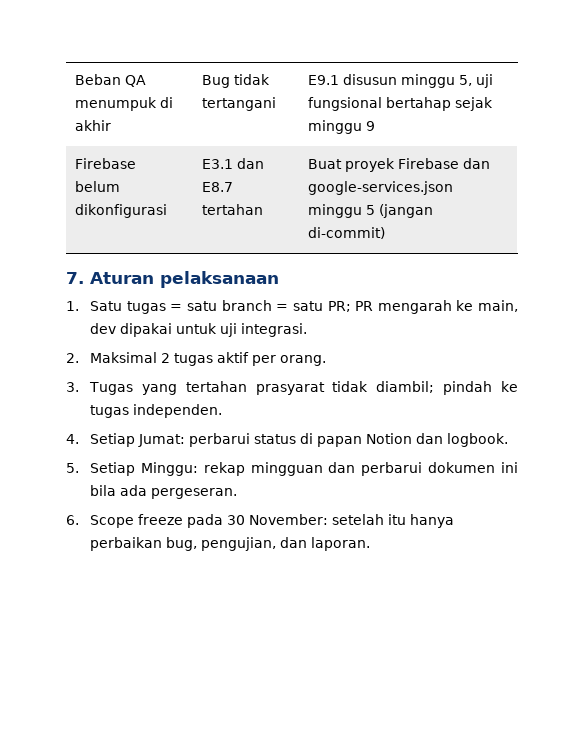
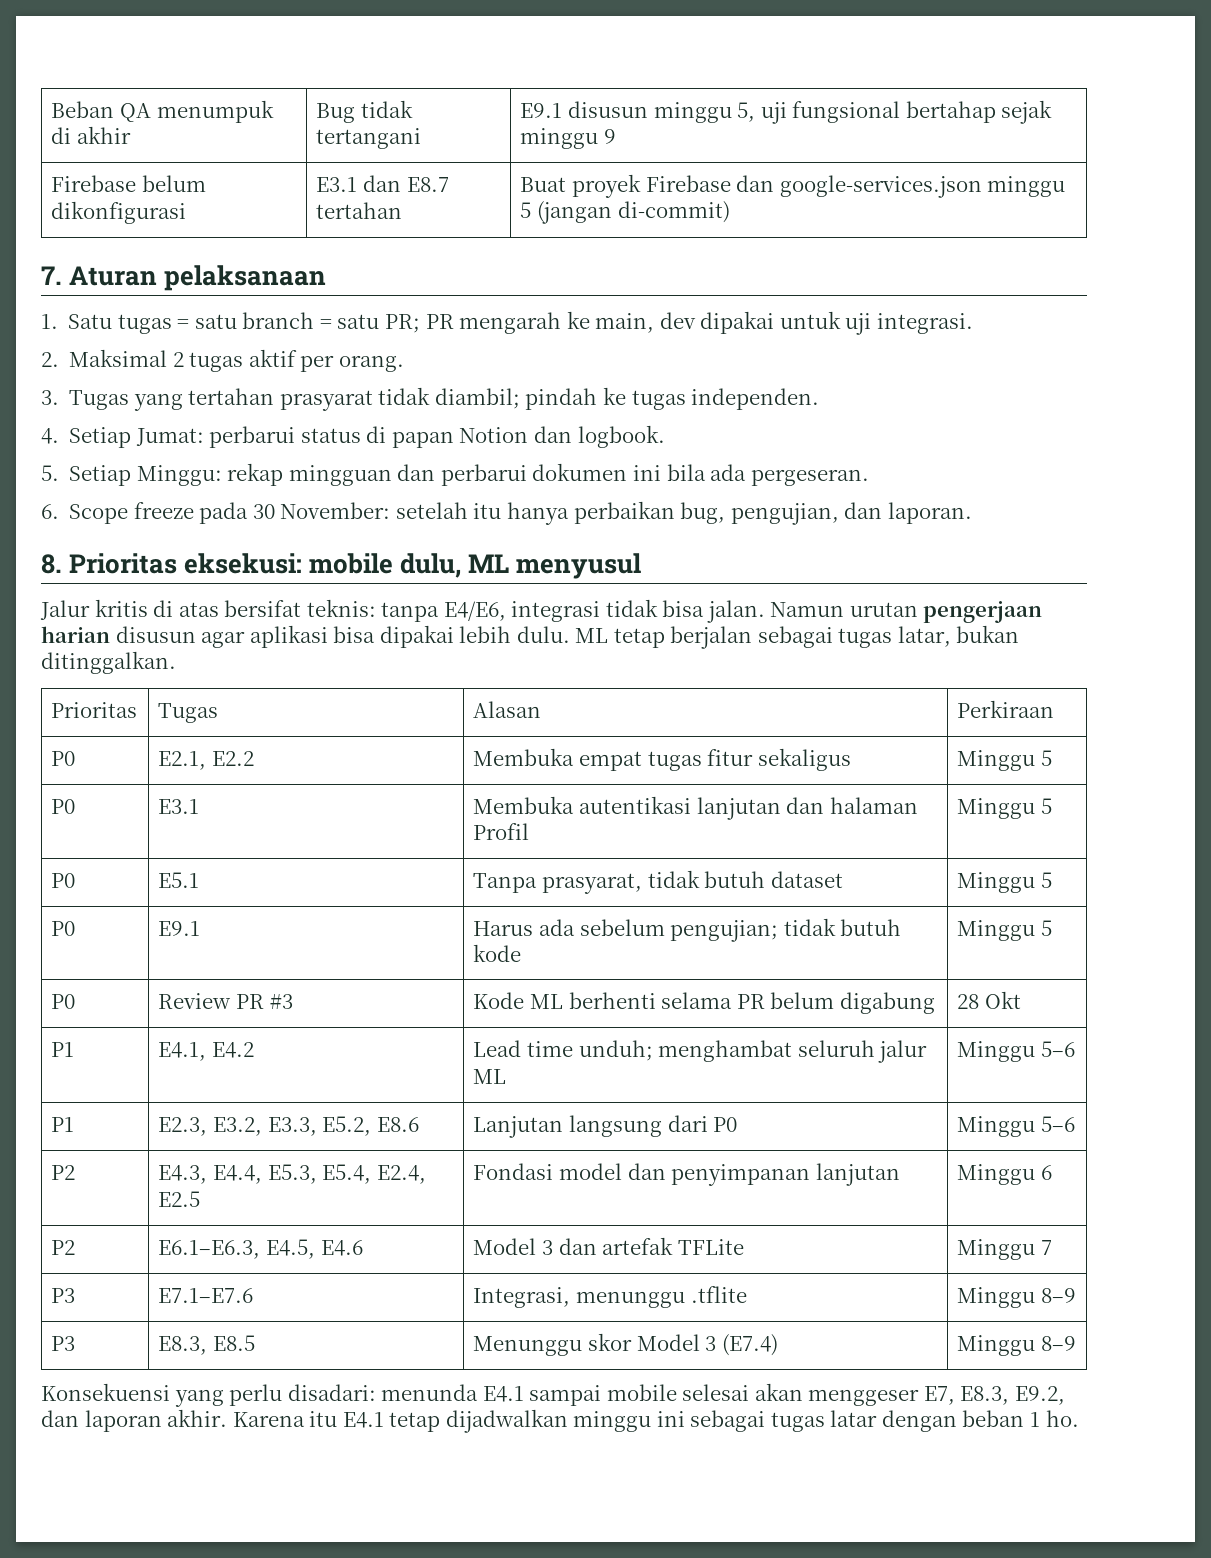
(371, 544) none -> [41,553,642,579] [40,599,1043,623] [41,625,1020,649] [41,651,176,674] [51,702,138,718] [158,703,219,723] [473,701,542,718] [957,700,1055,718] [51,751,76,766] [158,751,255,770] [473,748,851,771] [957,750,1053,771] [51,799,76,814] [158,799,200,814] [473,796,918,820] [473,823,530,840] [957,798,1053,819] [51,873,76,888] [158,872,200,888] [473,870,843,894] [957,872,1053,893] [51,921,76,936] [158,921,201,936] [473,918,902,942] [473,944,522,962] [957,920,1053,941] [51,994,76,1009] [158,993,293,1009] [473,992,935,1014] [957,991,1022,1009] [51,1042,75,1057] [158,1042,255,1061] [473,1040,928,1063] [473,1069,507,1084] [957,1041,1076,1062] [51,1117,75,1132] [158,1116,419,1136] [473,1115,738,1138] [957,1116,1076,1137] [51,1165,76,1180] [158,1164,426,1184] [158,1191,201,1207] [473,1163,900,1186] [957,1164,1053,1185] [51,1240,76,1255] [158,1239,363,1259] [473,1237,744,1255] [957,1239,1053,1260] [51,1288,76,1303] [158,1288,254,1303] [473,1286,747,1308] [957,1287,1077,1308] [51,1336,76,1351] [158,1335,256,1355] [473,1333,778,1356] [957,1335,1077,1356] [41,1383,1065,1407] [41,1409,1079,1433] // 8. Prioritas eksekusi: mobile dulu, ML menyusul // Jalur kritis di atas bersifat teknis: tanpa E4/E6, integrasi tidak bisa jalan. Namun urutan pengerjaan harian disusun agar aplikasi bisa dipakai lebih dulu. ML tetap berjalan sebagai tugas latar, bukan ditinggalkan. // Prioritas | Tugas | Alasan | Perkiraan // P0 | E2.1, E2.2 | Membuka empat tugas fitur sekaligus | Minggu 5 // P0 | E3.1 | Membuka autentikasi lanjutan dan halaman Profil | Minggu 5 // P0 | E5.1 | Tanpa prasyarat, tidak butuh dataset | Minggu 5 // P0 | E9.1 | Harus ada sebelum pengujian; tidak butuh kode | Minggu 5 // P0 | Review PR #3 | Kode ML berhenti selama PR belum digabung | 28 Okt // P1 | E4.1, E4.2 | Lead time unduh; menghambat seluruh jalur ML | Minggu 5–6 // P1 | E2.3, E3.2, E3.3, E5.2, E8.6 | Lanjutan langsung dari P0 | Minggu 5–6 // P2 | E4.3, E4.4, E5.3, E5.4, E2.4, E2.5 | Fondasi model dan penyimpanan lanjutan | Minggu 6 // P2 | E6.1–E6.3, E4.5, E4.6 | Model 3 dan artefak TFLite | Minggu 7 // P3 | E7.1–E7.6 | Integrasi, menunggu .tflite | Minggu 8–9 // P3 | E8.3, E8.5 | Menunggu skor Model 3 (E7.4) | Minggu 8–9 // Konsekuensi yang perlu disadari: menunda E4.1 sampai mobile selesai akan menggeser E7, E8.3, E9.2, dan laporan akhir. Karena itu E4.1 tetap dijadwalkan minggu ini sebagai tugas latar dengan beban 1 ho.

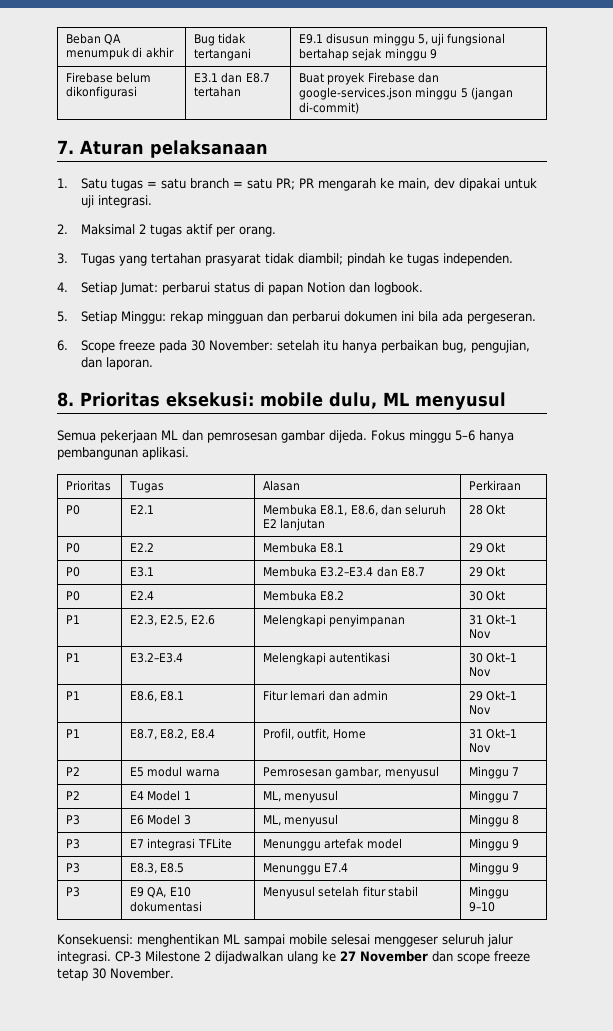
[40,599,1043,623] [41,625,1020,649] [41,651,176,674] Jalur kritis di atas bersifat teknis: tanpa E4/E6, integrasi tidak bisa jalan. Namun urutan pengerjaan harian disusun agar aplikasi bisa dipakai lebih dulu. ML tetap berjalan sebagai tugas latar, bukan ditinggalkan. -> [57,430,514,443] [57,447,189,460] Semua pekerjaan ML dan pemrosesan gambar dijeda. Fokus minggu 5–6 hanya pembangunan aplikasi.
[158,751,255,770] [473,748,851,771] [957,750,1053,771] [51,799,76,814] [158,799,200,814] [473,796,918,820] [473,823,530,840] [957,798,1053,819] [51,873,76,888] [158,872,200,888] [473,870,843,894] [957,872,1053,893] [51,921,76,936] [158,921,201,936] [473,918,902,942] [473,944,522,962] [957,920,1053,941] [51,994,76,1009] [158,993,293,1009] [473,992,935,1014] [957,991,1022,1009] [51,1042,75,1057] [158,1042,255,1061] [473,1040,928,1063] [473,1069,507,1084] [957,1041,1076,1062] [51,1117,75,1132] [158,1116,419,1136] [473,1115,738,1138] [957,1116,1076,1137] [51,1165,76,1180] [158,1164,426,1184] [158,1191,201,1207] [473,1163,900,1186] [957,1164,1053,1185] [51,1240,76,1255] [158,1239,363,1259] [473,1237,744,1255] [957,1239,1053,1260] [51,1288,76,1303] [158,1288,254,1303] [473,1286,747,1308] [957,1287,1077,1308] [51,1336,76,1351] [158,1335,256,1355] [473,1333,778,1356] [957,1335,1077,1356] [41,1383,1065,1407] [41,1409,1079,1433] E2.1, E2.2 | Membuka empat tugas fitur sekaligus | Minggu 5 // P0 | E3.1 | Membuka autentikasi lanjutan dan halaman Profil | Minggu 5 // P0 | E5.1 | Tanpa prasyarat, tidak butuh dataset | Minggu 5 // P0 | E9.1 | Harus ada sebelum pengujian; tidak butuh kode | Minggu 5 // P0 | Review PR #3 | Kode ML berhenti selama PR belum digabung | 28 Okt // P1 | E4.1, E4.2 | Lead time unduh; menghambat seluruh jalur ML | Minggu 5–6 // P1 | E2.3, E3.2, E3.3, E5.2, E8.6 | Lanjutan langsung dari P0 | Minggu 5–6 // P2 | E4.3, E4.4, E5.3, E5.4, E2.4, E2.5 | Fondasi model dan penyimpanan lanjutan | Minggu 6 // P2 | E6.1–E6.3, E4.5, E4.6 | Model 3 dan artefak TFLite | Minggu 7 // P3 | E7.1–E7.6 | Integrasi, menunggu .tflite | Minggu 8–9 // P3 | E8.3, E8.5 | Menunggu skor Model 3 (E7.4) | Minggu 8–9 // Konsekuensi yang perlu disadari: menunda E4.1 sampai mobile selesai akan menggeser E7, E8.3, E9.2, dan laporan akhir. Karena itu E4.1 tetap dijadwalkan minggu ini sebagai tugas latar dengan beban 1 ho. -> [130,505,155,514] [263,504,446,516] [263,518,326,531] [469,504,506,515] [66,543,81,553] [130,543,155,552] [263,542,345,553] [469,542,506,553] [66,567,81,577] [130,567,155,577] [263,566,425,577] [469,566,506,577] [66,591,81,601] [130,591,155,600] [263,590,345,601] [469,590,506,601] [66,615,81,624] [130,615,215,626] [263,614,406,627] [469,614,518,625] [469,629,492,639] [66,653,81,662] [130,653,184,663] [263,652,391,665] [469,652,518,663] [469,667,492,677] [66,691,81,700] [130,691,185,702] [263,690,388,701] [469,690,518,701] [469,705,492,715] [66,729,81,738] [130,729,215,740] [263,728,366,740] [469,728,518,739] [469,743,492,753] [66,767,81,776] [130,766,220,777] [263,766,439,779] [469,766,520,779] [66,791,81,800] [130,790,191,801] [263,790,339,803] [469,790,520,803] [66,815,81,825] [130,814,191,825] [263,814,339,827] [469,814,520,827] [66,839,81,849] [130,838,232,851] [263,838,402,851] [469,838,520,851] [66,863,81,873] [130,863,185,874] [263,863,349,875] [469,862,520,875] [66,887,81,897] [130,887,191,898] [130,901,203,912] [263,886,418,899] [469,886,510,899] [469,902,496,912] [57,934,513,947] [57,951,530,964] [57,968,174,981] E2.1 | Membuka E8.1, E8.6, dan seluruh E2 lanjutan | 28 Okt // P0 | E2.2 | Membuka E8.1 | 29 Okt // P0 | E3.1 | Membuka E3.2–E3.4 dan E8.7 | 29 Okt // P0 | E2.4 | Membuka E8.2 | 30 Okt // P1 | E2.3, E2.5, E2.6 | Melengkapi penyimpanan | 31 Okt–1 Nov // P1 | E3.2–E3.4 | Melengkapi autentikasi | 30 Okt–1 Nov // P1 | E8.6, E8.1 | Fitur lemari dan admin | 29 Okt–1 Nov // P1 | E8.7, E8.2, E8.4 | Profil, outfit, Home | 31 Okt–1 Nov // P2 | E5 modul warna | Pemrosesan gambar, menyusul | Minggu 7 // P2 | E4 Model 1 | ML, menyusul | Minggu 7 // P3 | E6 Model 3 | ML, menyusul | Minggu 8 // P3 | E7 integrasi TFLite | Menunggu artefak model | Minggu 9 // P3 | E8.3, E8.5 | Menunggu E7.4 | Minggu 9 // P3 | E9 QA, E10 dokumentasi | Menyusul setelah fitur stabil | Minggu 9–10 // Konsekuensi: menghentikan ML sampai mobile selesai menggeser seluruh jalur integrasi. CP-3 Milestone 2 dijadwalkan ulang ke 27 November dan scope freeze tetap 30 November.

